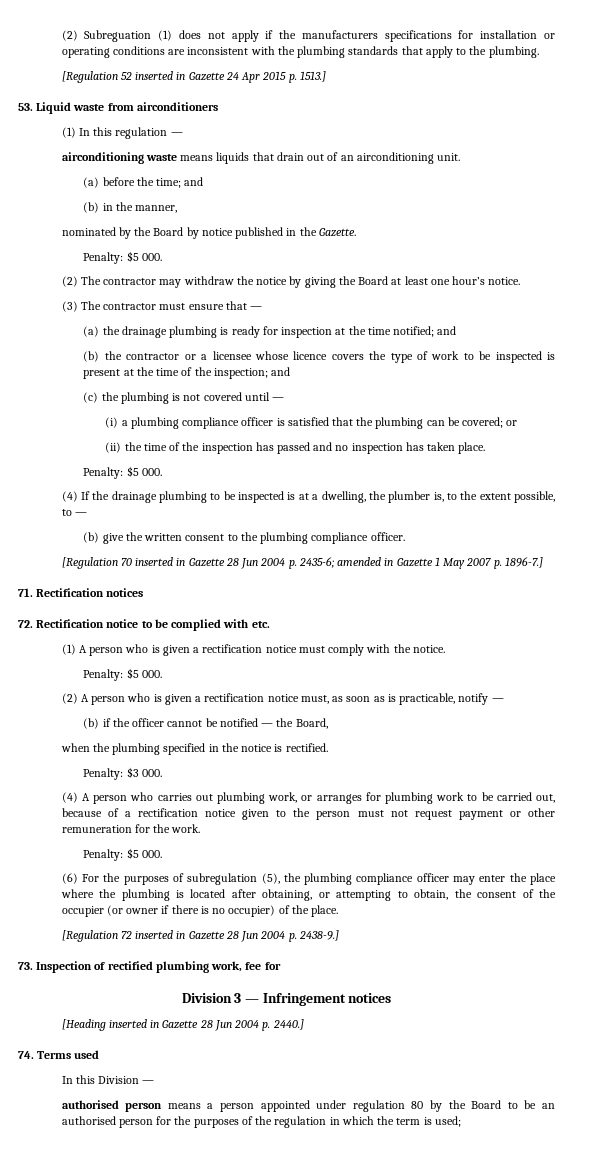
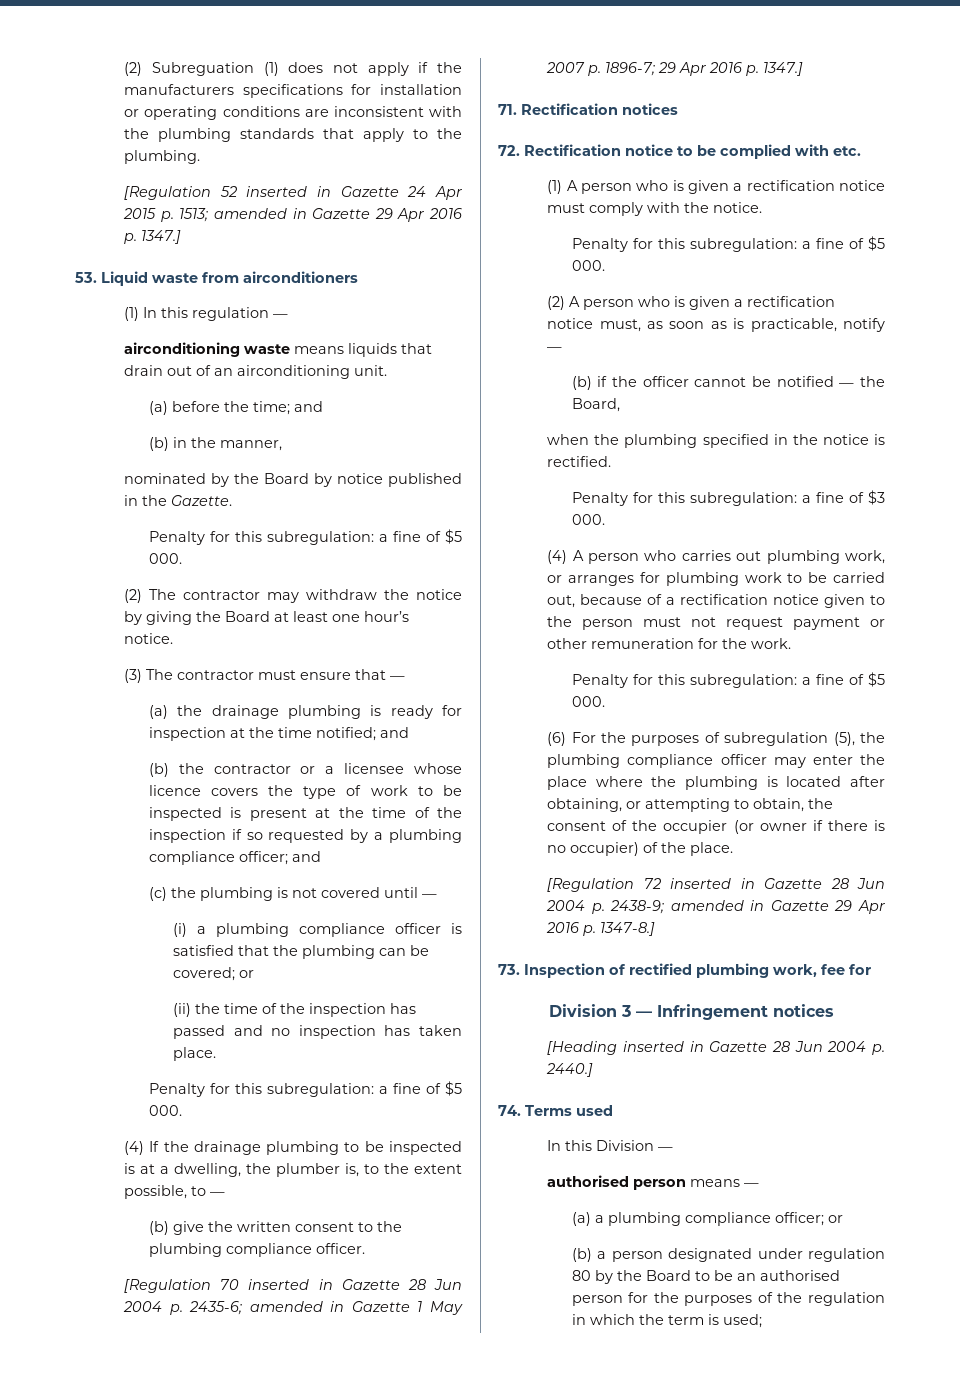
[299,71,326,82] 1513.] -> [179,208,462,222] [124,230,182,244] 1513; amended in Gazette 29 Apr 2016 p. 1347.]
[83,252,124,264] Penalty: -> [148,531,441,545] Penalty for this subregulation: a fine of
[213,368,268,379] inspection; -> [148,829,463,843] [148,851,288,865] inspection if so requested by a plumbing compliance officer;
[83,467,124,479] Penalty: -> [148,1083,441,1097] Penalty for this subregulation: a fine of
[504,557,543,568] 1896-7.] -> [605,62,804,76] 1896-7; 29 Apr 2016 p. 1347.]
[83,669,124,681] Penalty: -> [571,238,864,252] Penalty for this subregulation: a fine of
[83,768,124,780] Penalty: -> [571,492,864,506] Penalty for this subregulation: a fine of
[83,849,124,861] Penalty: -> [571,674,864,688] Penalty for this subregulation: a fine of
[298,930,339,941] 2438-9.] -> [610,900,886,914] [546,922,656,936] 2438-9; amended in Gazette 29 Apr 2016 p. 1347-8.]
(201, 1106) none -> [744,1183,760,1187] [571,1212,843,1226] [571,1248,592,1262] — // (a) a plumbing compliance officer; or // (b)
[260,1100,310,1112] appointed -> [668,1248,753,1262] designated

